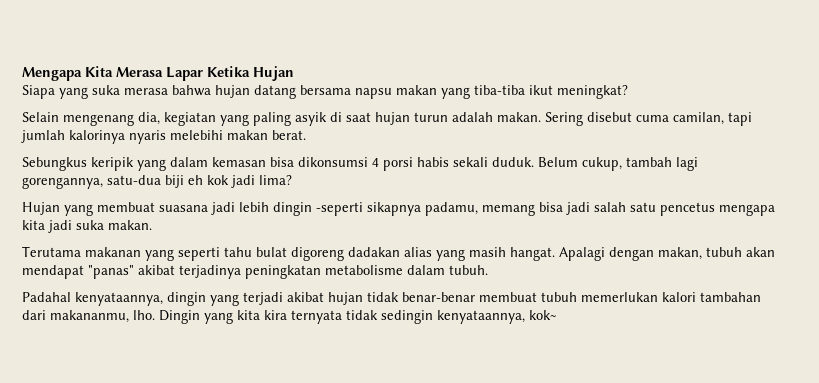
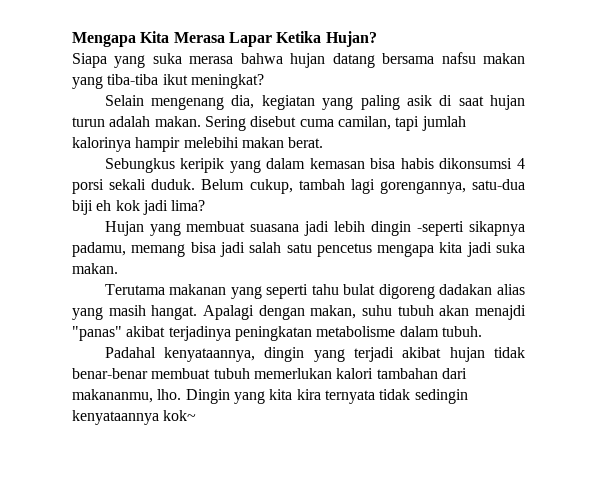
[253,66,294,81] Hujan -> [325,31,377,47] Hujan?
[355,88,392,99] napsu -> [441,52,476,64] nafsu
[295,112,327,126] asyik -> [406,95,432,106] asik
[129,130,166,144] nyaris -> [135,137,181,152] hampir
(294, 162) none -> [400,158,434,169] habis
[417,157,449,167] habis -> (104, 186) none
(702, 253) none -> [362,305,392,316] suhu
[22,265,84,279] mendapat -> [475,305,526,320] menajdi
[437,310,525,324] kenyataannya, -> [72,410,159,425] kenyataannya

